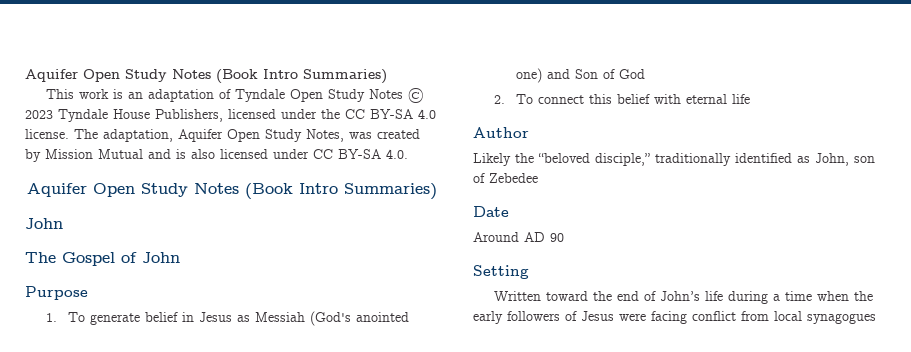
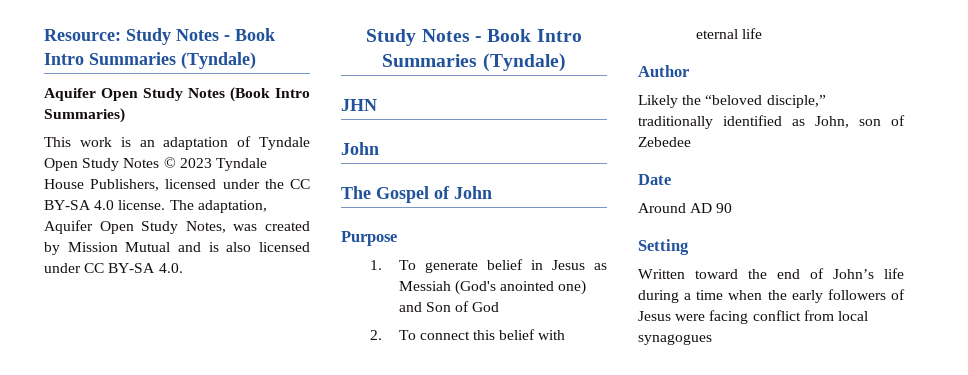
(25, 75) none -> [44,28,275,45] [44,52,256,69] Resource: Study Notes - Book Intro Summaries (Tyndale) //
[26,183,437,200] Aquifer Open Study Notes (Book Intro Summaries) -> [366,29,582,46] [382,53,566,72] [341,99,377,111] Study Notes - Book Intro Summaries (Tyndale) // JHN

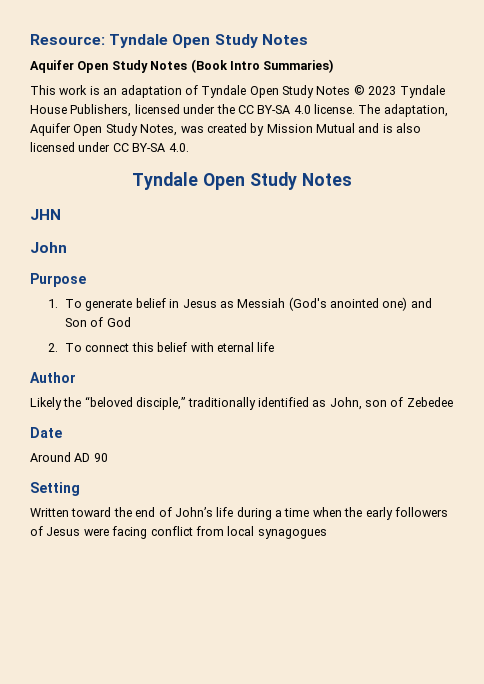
[126,28,275,45] [44,52,256,69] Study Notes - Book Intro Summaries (Tyndale) -> [109,34,308,48] Tyndale Open Study Notes
[366,29,582,46] [382,53,566,72] [341,99,377,111] [341,142,379,155] [341,186,450,203] Study Notes - Book Intro Summaries (Tyndale) // JHN // John // The Gospel of -> [132,172,352,190] [30,209,61,220] Tyndale Open Study Notes // JHN //

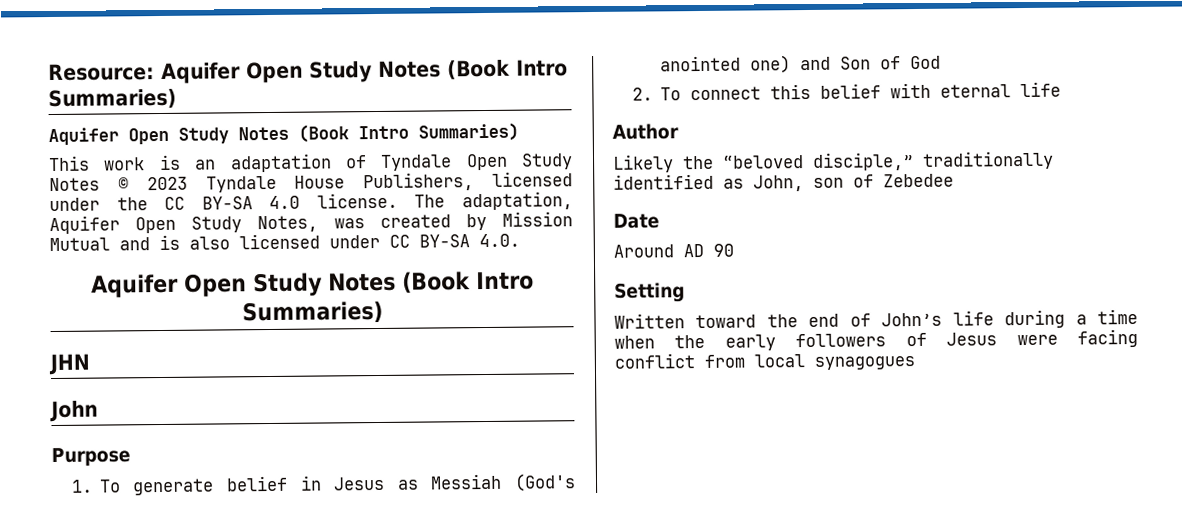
[109,34,308,48] Tyndale Open Study Notes -> [161,59,568,84] [48,88,177,110] Aquifer Open Study Notes (Book Intro Summaries)
[132,172,352,190] Tyndale Open Study Notes -> [90,271,534,298] [241,300,383,325] Aquifer Open Study Notes (Book Intro Summaries)

